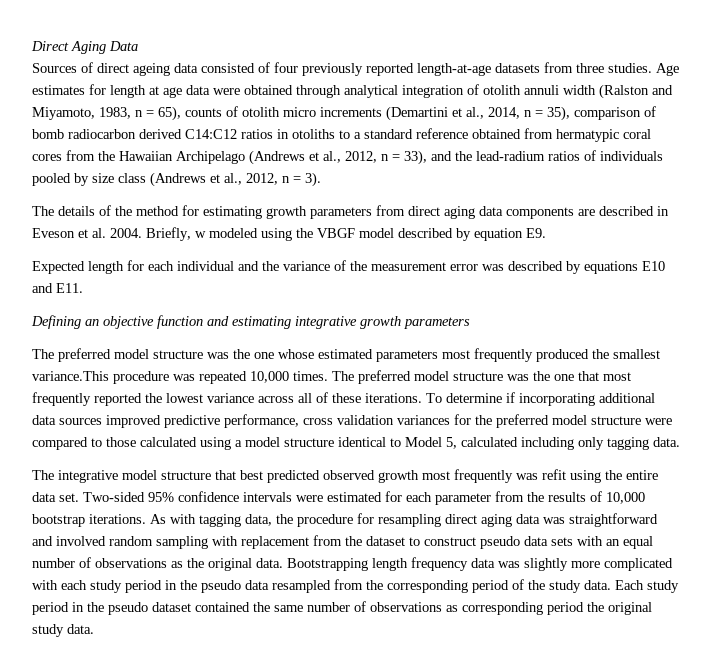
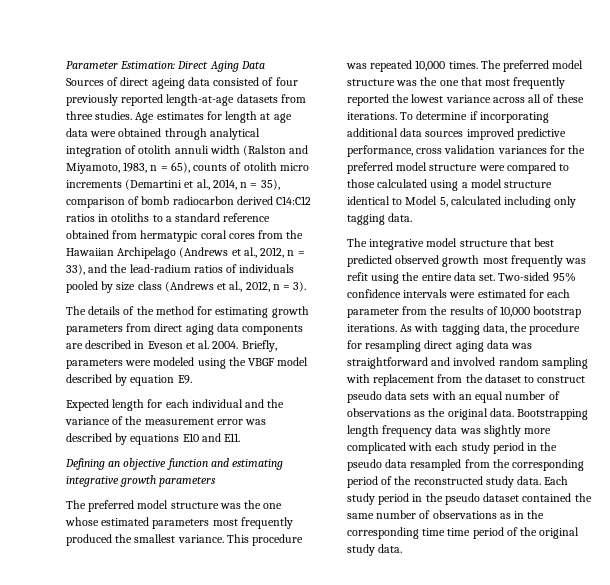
(31, 46) none -> [66,61,176,69] Parameter Estimation:
[195,231,206,238] w -> [66,359,152,369] parameters were
[32,371,109,381] variance.This -> [177,534,249,543] variance. This
(545, 585) none -> [413,476,483,485] reconstructed
[462,602,584,615] corresponding period -> [514,510,545,519] [347,527,518,539] in the corresponding time time period of

